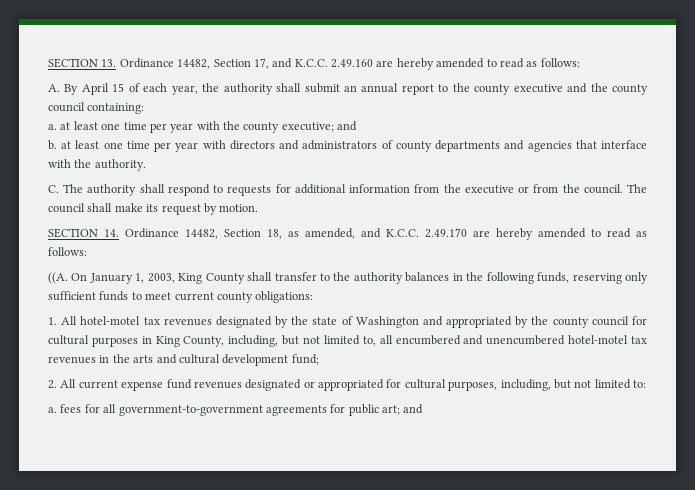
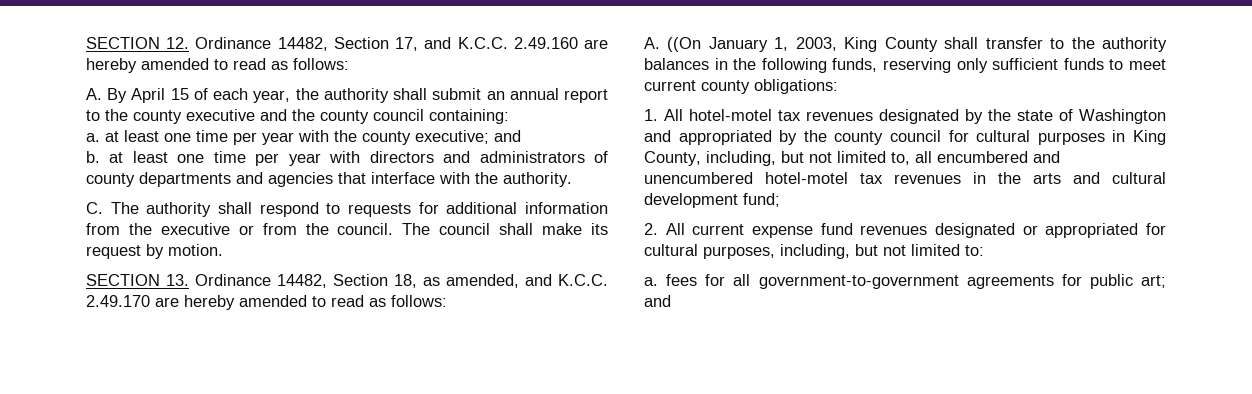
[48,58,117,68] SECTION 13. -> [86,37,190,49] SECTION 12.
[104,229,119,237] 14. -> [166,274,189,286] 13.
[48,272,88,284] ((A. On -> [644,37,702,52] A. ((On

